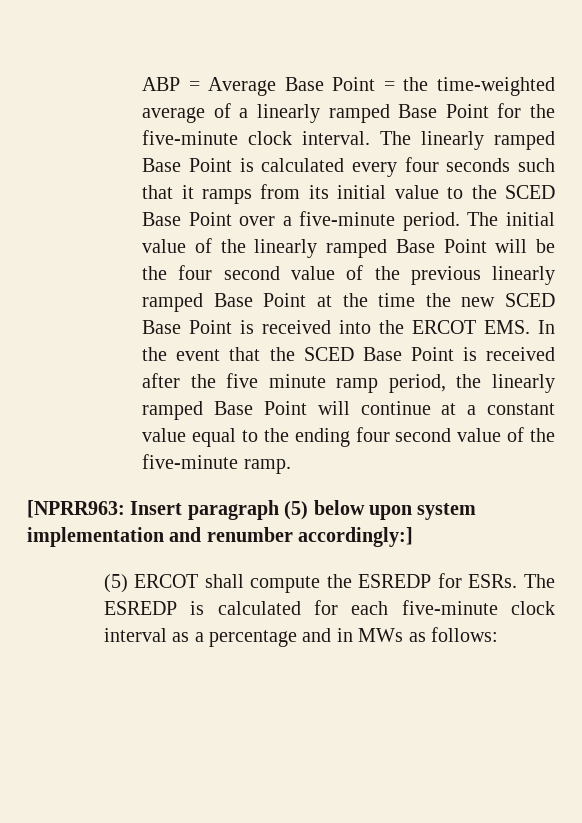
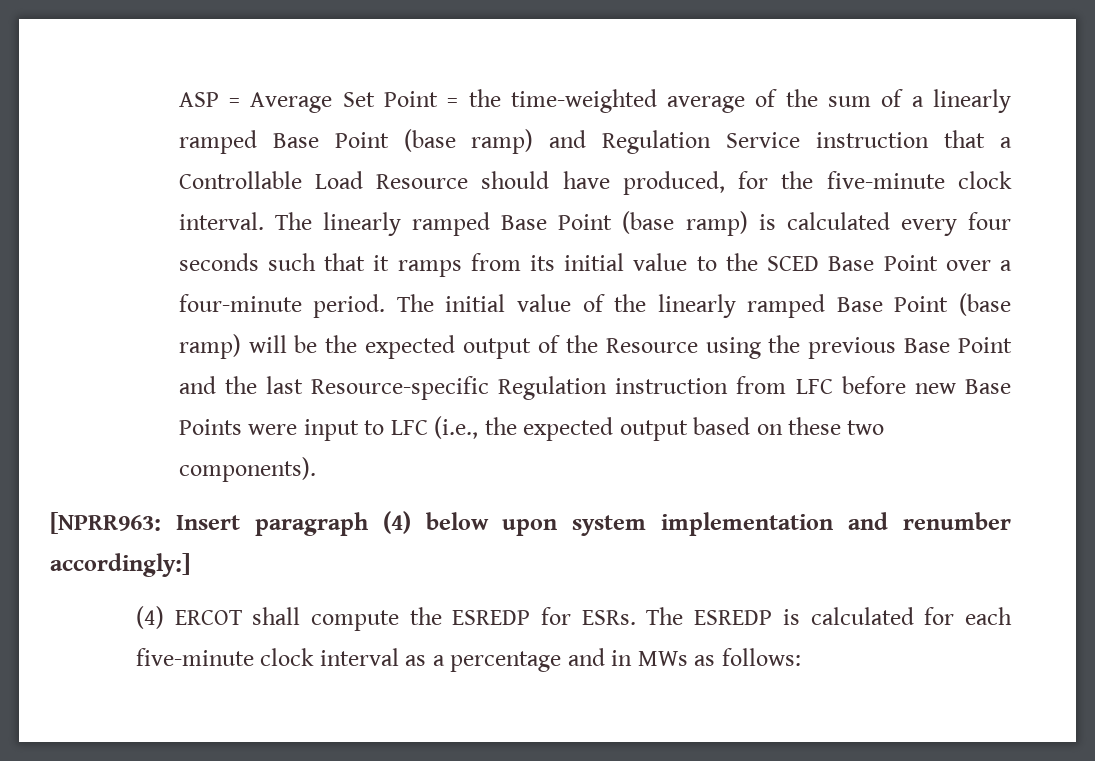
[142,77,181,91] ABP -> [178,92,219,107] ASP
[284,77,324,91] Base -> [342,92,375,107] Set
(231, 110) none -> [785,89,904,107] the sum of
(489, 111) none -> [403,129,1012,154] [178,171,725,195] (base ramp) and Regulation Service instruction that a Controllable Load Resource should have produced,
(232, 165) none -> [622,211,748,236] (base ramp)
[299,211,396,226] five-minute -> [178,294,302,312] four-minute
(487, 246) none -> [958,293,1011,316] [178,334,241,359] (base ramp)
[178,265,555,285] [142,293,556,312] [142,320,556,334] [142,347,556,361] [142,373,555,393] [142,401,555,420] [142,427,556,447] [142,454,291,474] four second value of the previous linearly ramped Base Point at the time the new SCED Base Point is received into the ERCOT EMS. In the event that the SCED Base Point is received after the five minute ramp period, the linearly ramped Base Point will continue at a constant value equal to the ending four second value of the five-minute ramp. -> [365,335,1012,359] [178,376,1011,400] [178,416,885,441] [178,457,316,482] expected output of the Resource using the previous Base Point and the last Resource-specific Regulation instruction from LFC before new Base Points were input to LFC (i.e., the expected output based on these two components).
[284,501,309,520] (5) -> [382,511,411,534] (4)
[103,574,128,593] (5) -> [135,606,164,629] (4)

